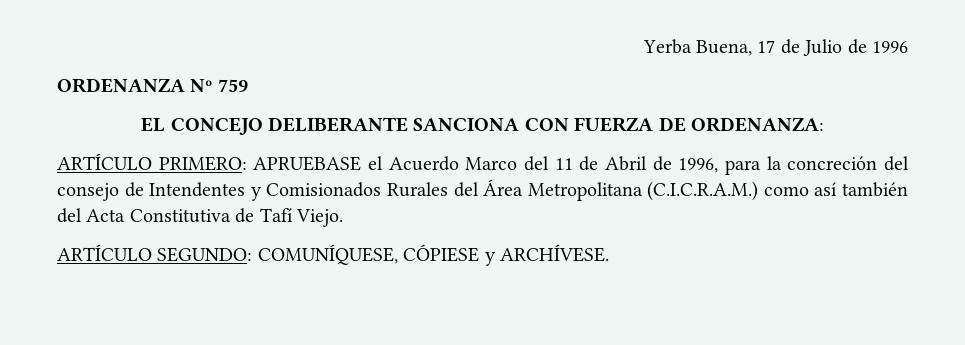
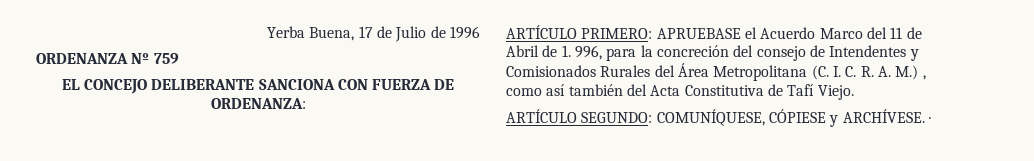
[678,158,719,173] 1996, -> [561,45,602,60] 1. 996,
[647,181,759,201] (C.I.C.R.A.M.) -> [811,65,926,80] (C. I. C. R. A. M.) ,
(609, 253) none -> [928,117,931,123] ·

